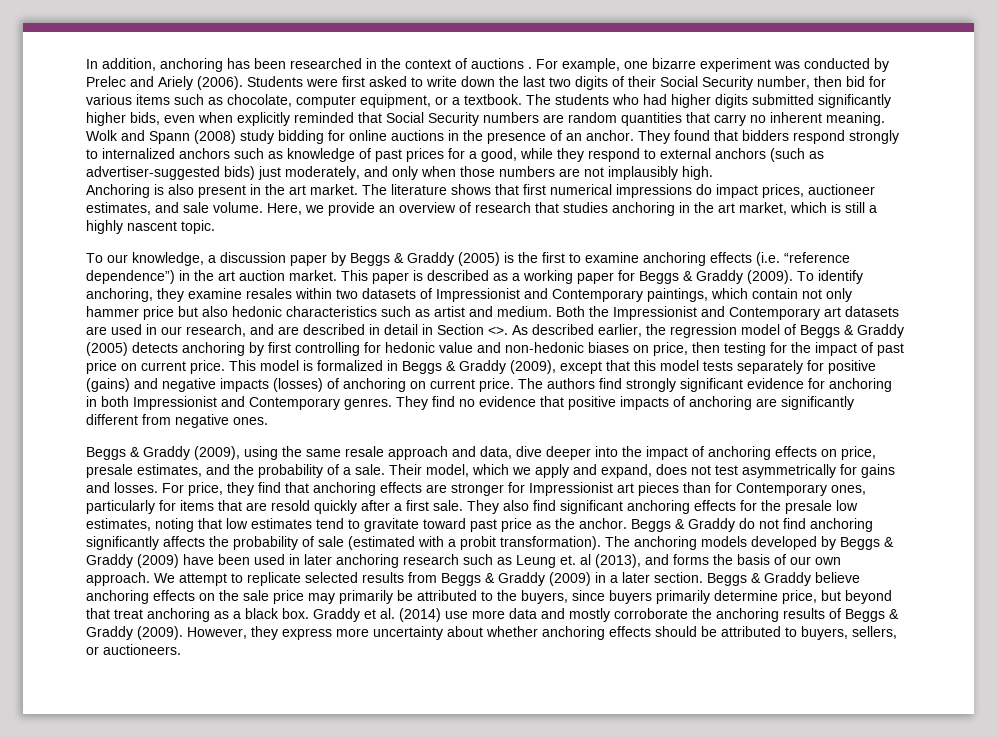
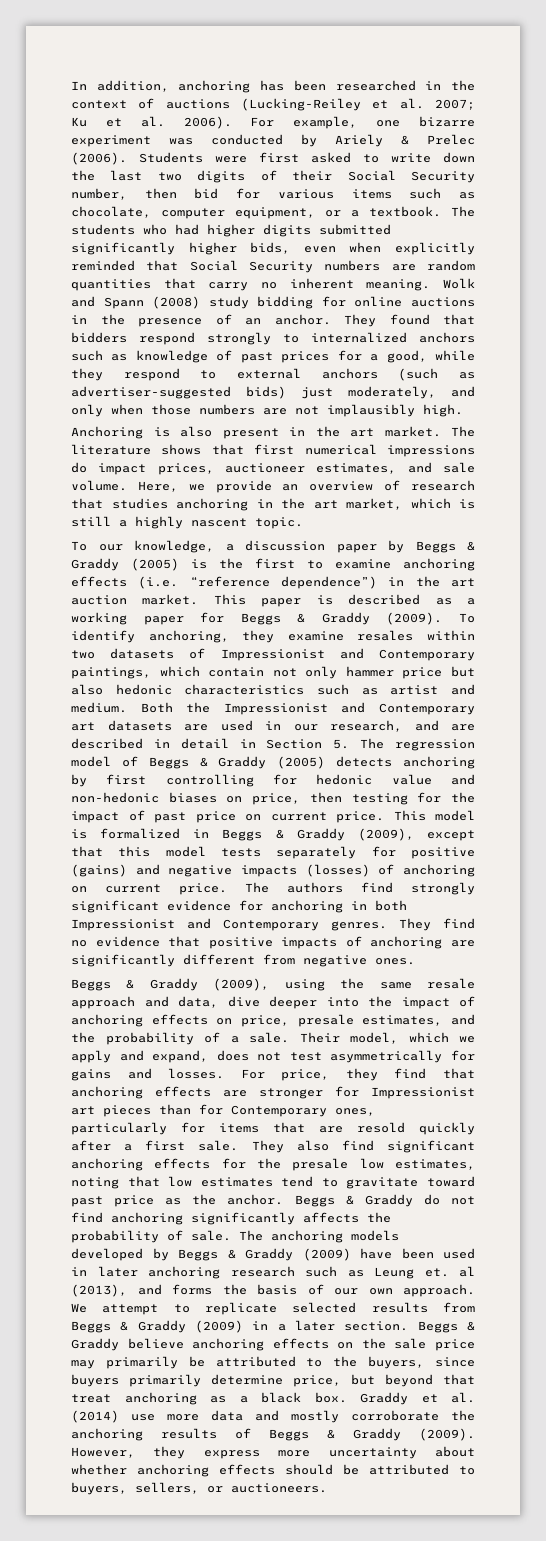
[528,67,532,69] . -> [241,98,475,111] [71,116,232,129] (Lucking-Reiley et al. 2007; Ku et al. 2006).
[86,76,193,90] Prelec and Ariely -> [335,134,475,147] Ariely & Prelec
[488,324,666,337] <>. As described earlier, the -> [333,738,385,749] 5. The
[318,536,601,550] sale (estimated with a probit transformation). -> [191,1230,231,1241] sale.

